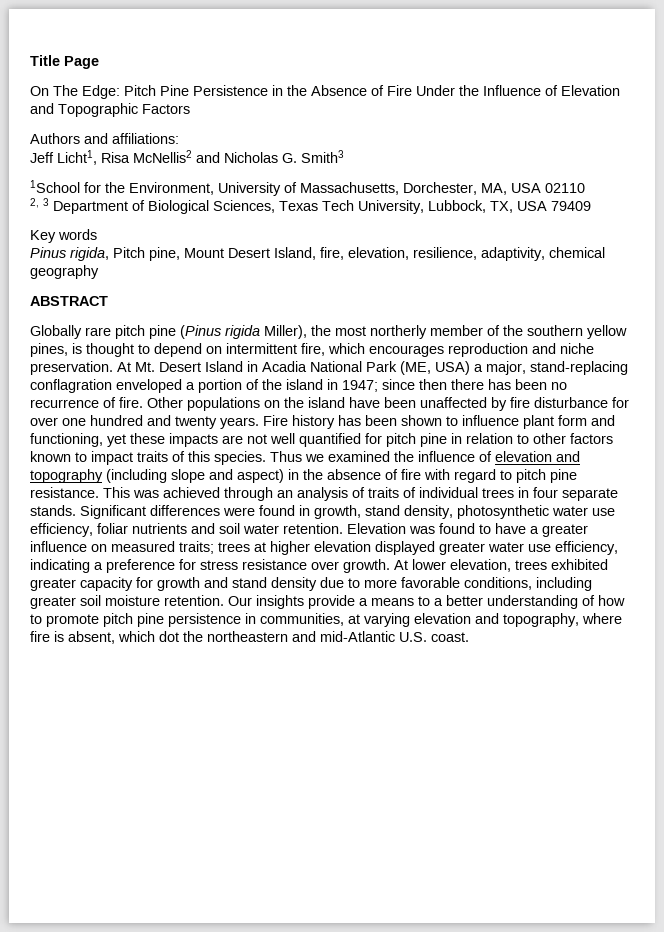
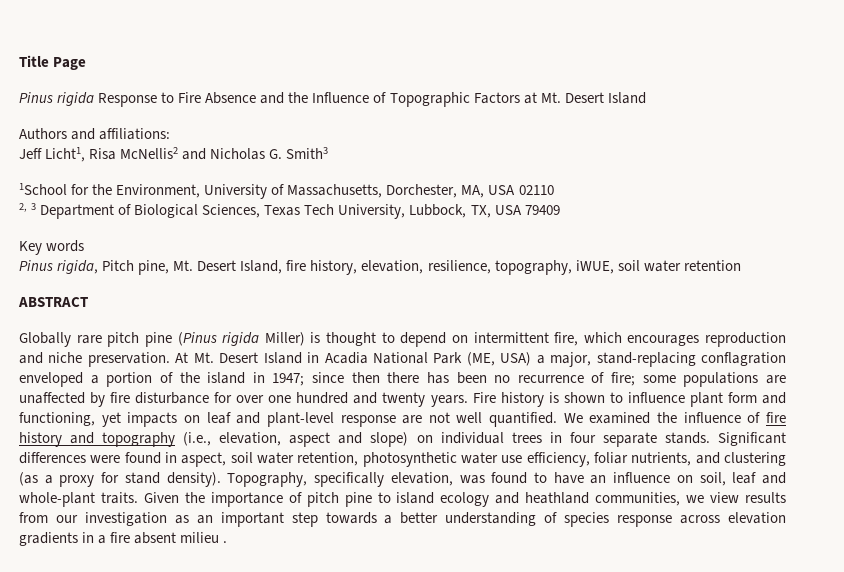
[30,85,455,99] On The Edge: Pitch Pine Persistence in the Absence of Fire Under -> [19,92,285,107] Pinus rigida Response to Fire Absence and
[561,85,620,96] [30,103,54,114] Elevation and -> (387, 97) none
(190, 109) none -> [523,92,646,104] at Mt. Desert Island
[184,248,224,258] Mount -> [173,260,194,271] Mt.
[320,247,605,261] [30,265,99,279] fire, elevation, resilience, adaptivity, chemical geography -> [286,260,741,275] fire history, elevation, resilience, topography, iWUE, soil water retention
[264,325,627,339] [30,343,68,357] Miller), the most northerly member of the southern yellow pines, -> [264,332,305,346] Miller)
[119,397,416,411] fire. Other populations on the island have been -> [611,372,787,387] fire; some populations are
[338,415,397,426] has been -> [548,392,559,403] is
[130,433,613,447] [30,451,580,465] [30,469,577,483] [30,487,416,501] these impacts are not well quantified for pitch pine in relation to other factors known to impact traits of this species. Thus we examined the influence of elevation and topography (including slope and aspect) in the absence of fire with regard to pitch pine resistance. This was achieved through an analysis of traits of -> [127,412,786,427] [19,432,433,447] impacts on leaf and plant-level response are not well quantified. We examined the influence of fire history and topography (i.e., elevation, aspect and slope) on
[314,505,453,519] growth, stand density, -> [181,452,359,467] aspect, soil water retention,
[132,523,588,537] [30,541,618,555] [30,559,608,573] [30,577,592,591] [30,595,625,609] [30,613,622,627] [30,631,469,644] nutrients and soil water retention. Elevation was found to have a greater influence on measured traits; trees at higher elevation displayed greater water use efficiency, indicating a preference for stress resistance over growth. At lower elevation, trees exhibited greater capacity for growth and stand density due to more favorable conditions, including greater soil moisture retention. Our insights provide a means to a better understanding of how to promote pitch pine persistence in communities, at varying elevation and topography, where fire is absent, which dot the northeastern and mid-Atlantic U.S. coast. -> [631,452,786,466] [19,472,786,487] [19,492,786,507] [19,512,786,527] [19,532,228,546] nutrients, and clustering (as a proxy for stand density). Topography, specifically elevation, was found to have an influence on soil, leaf and whole-plant traits. Given the importance of pitch pine to island ecology and heathland communities, we view results from our investigation as an important step towards a better understanding of species response across elevation gradients in a fire absent milieu .

